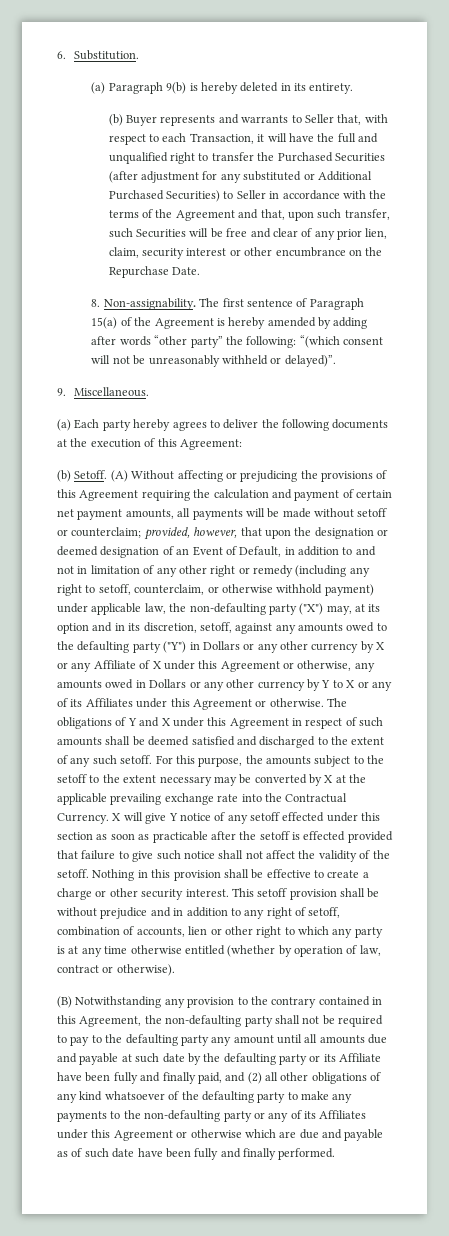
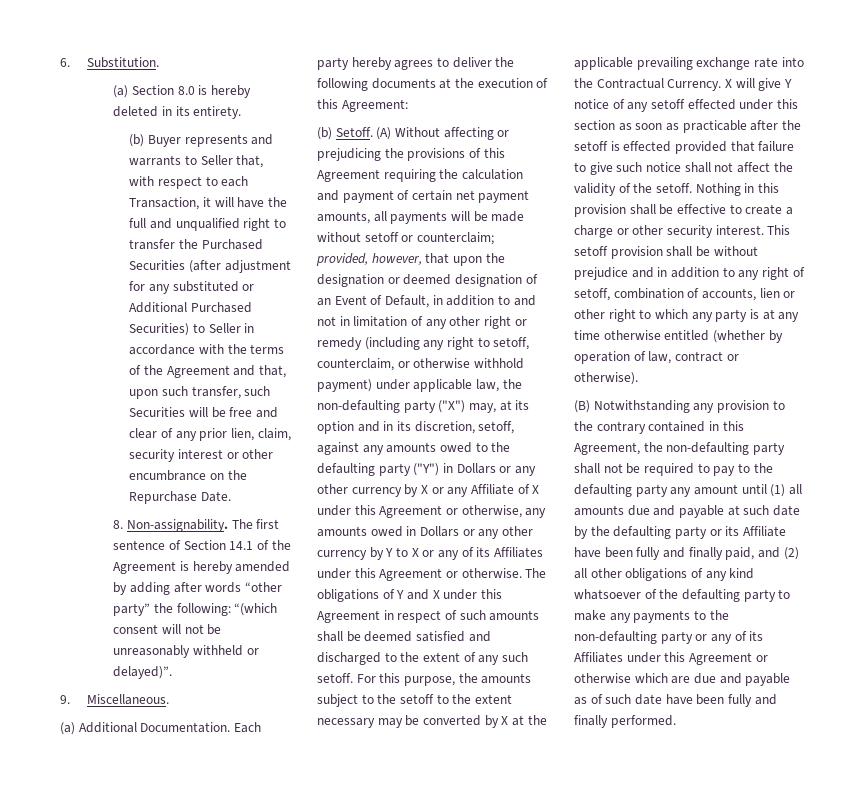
[108,82,187,94] Paragraph 9(b) -> [131,85,195,95] Section 8.0
[309,298,364,310] [91,317,118,329] Paragraph 15(a) -> [183,540,254,550] Section 14.1
(71, 425) none -> [78,722,231,733] Additional Documentation.
(302, 1039) none -> [770,484,786,497] (1)

